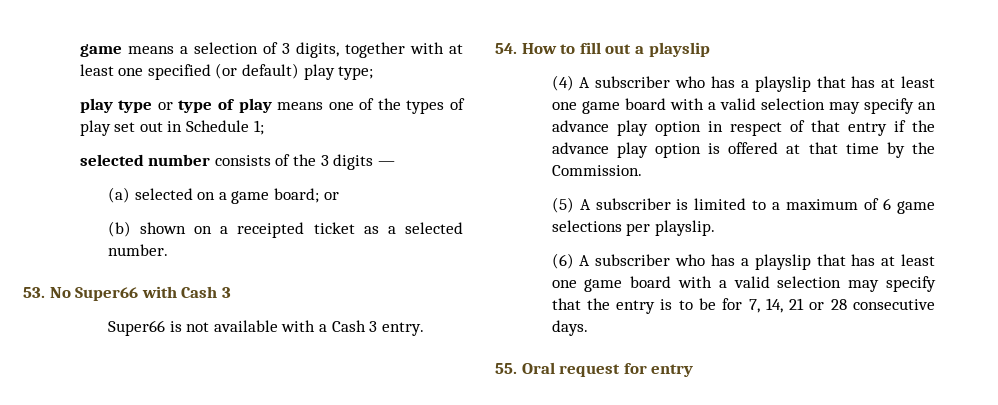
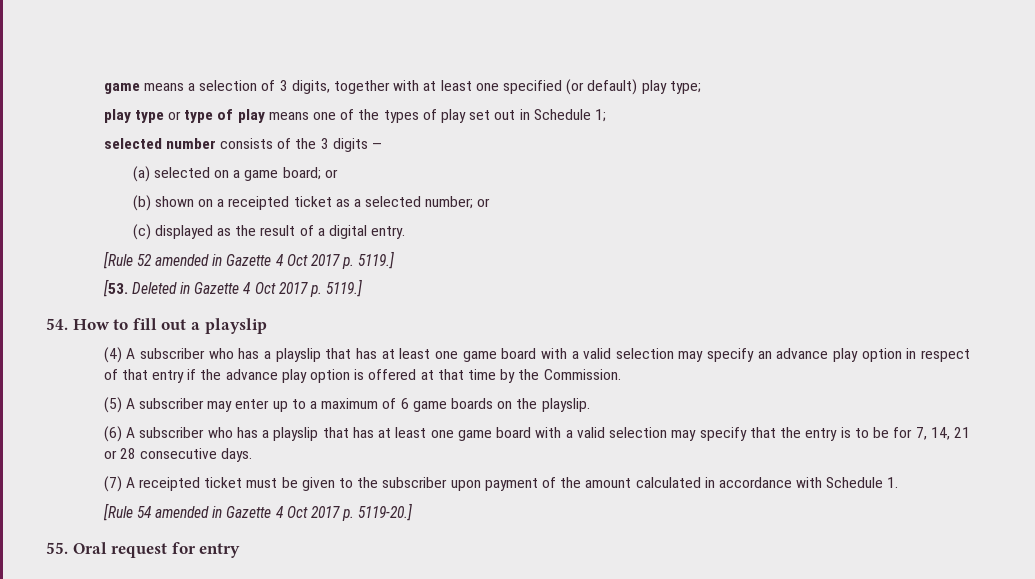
[107,244,168,256] [23,286,231,301] [107,320,424,336] number. // 53. No Super66 with Cash 3 // Super66 is not available with a Cash 3 entry. -> [425,196,491,209] [132,224,406,240] [102,251,395,269] [102,279,363,297] number; or // (c) displayed as the result of a digital entry. // [Rule 52 amended in Gazette 4 Oct 2017 p. 5119.] // [53. Deleted in Gazette 4 Oct 2017 p. 5119.]
[676,198,747,210] is limited -> [207,399,288,412] may enter up
[551,220,651,236] selections per -> [450,398,538,409] boards on the
(588, 328) none -> [103,476,899,492] [102,503,413,521] // (7) A receipted ticket must be given to the subscriber upon payment of the amount calculated in accordance with Schedule 1. // [Rule 54 amended in Gazette 4 Oct 2017 p. 5119-20.]

